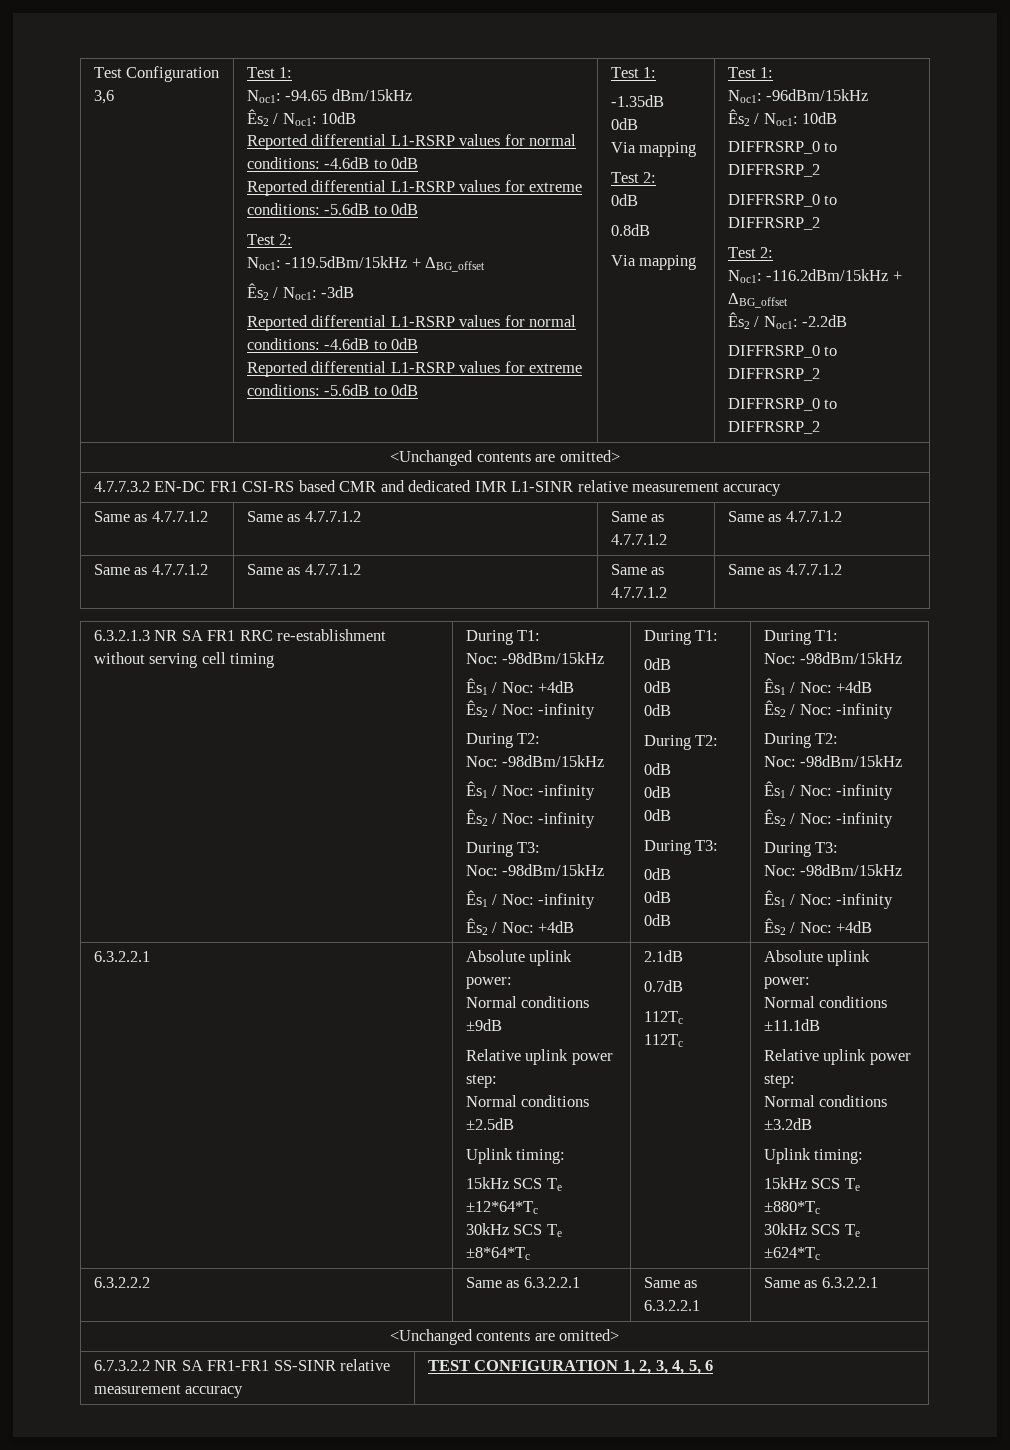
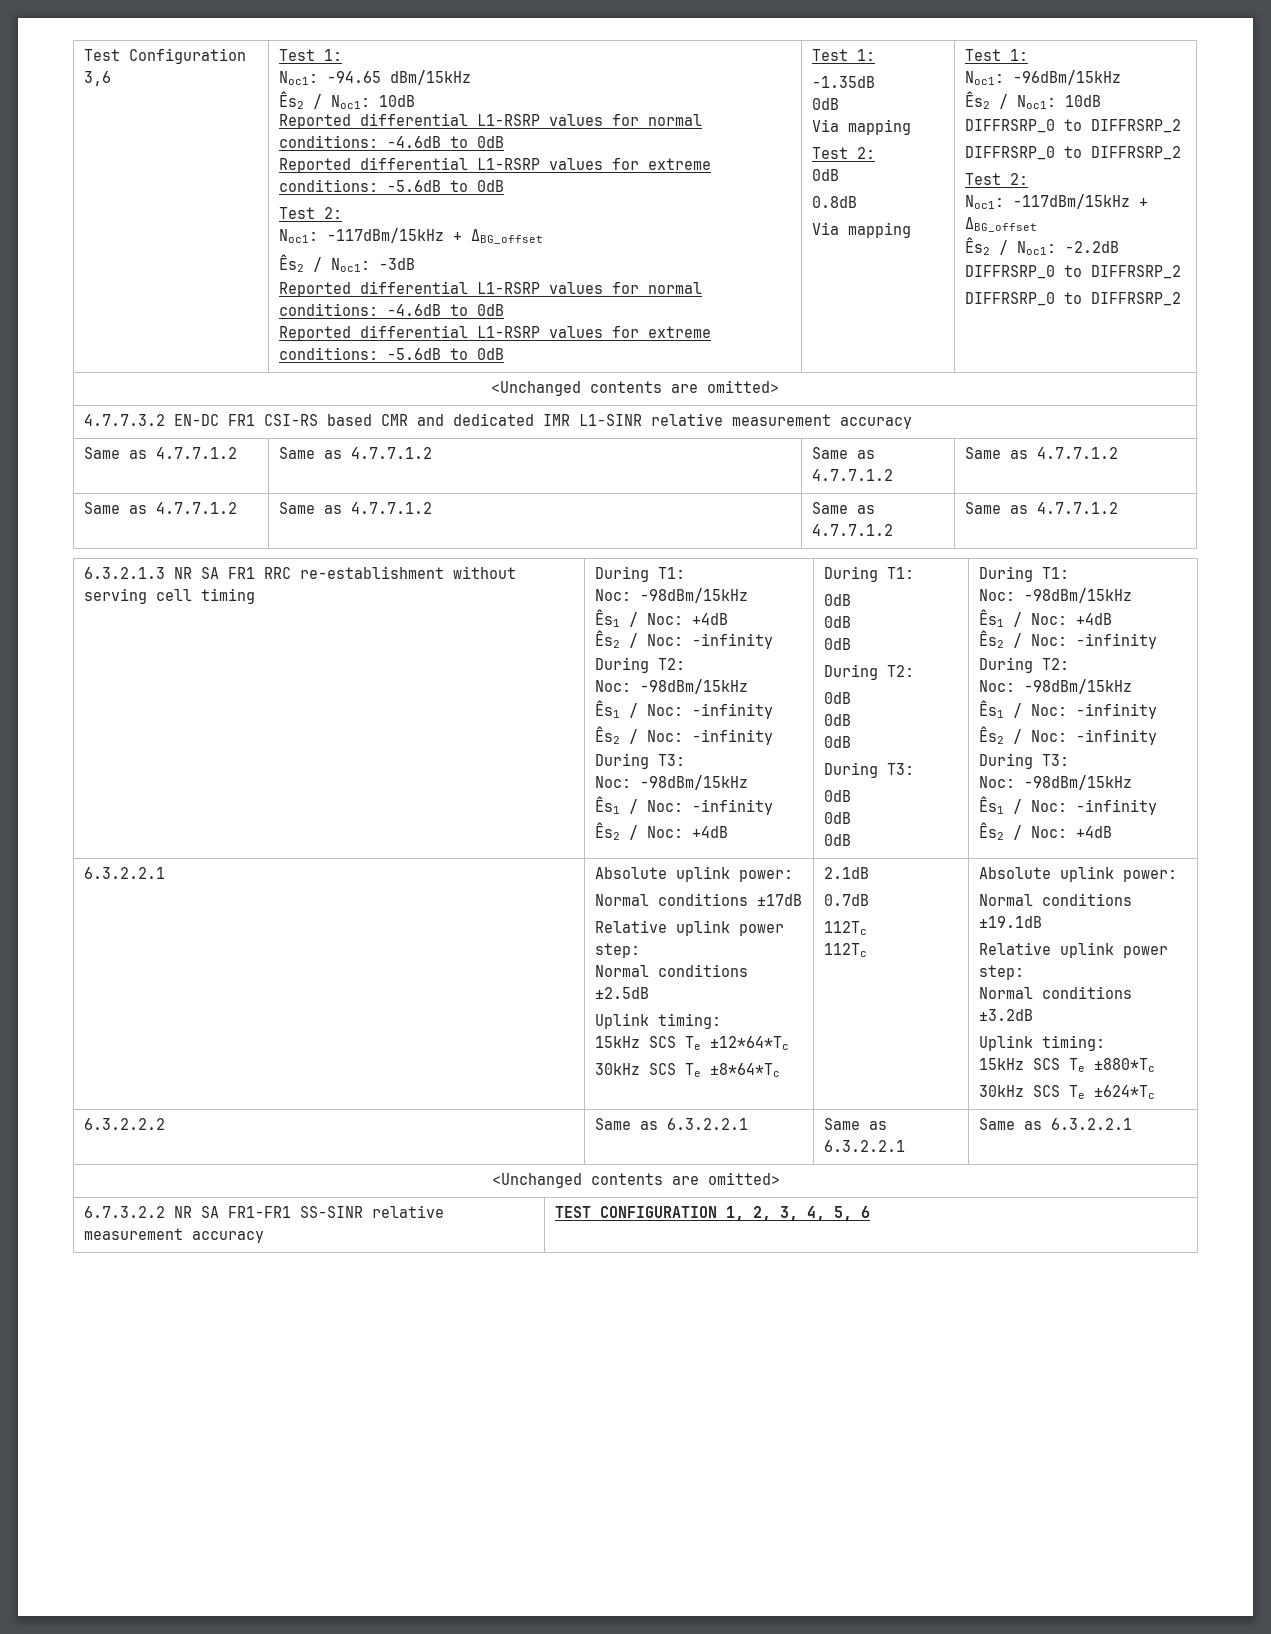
[285,256,408,268] -119.5dBm/15kHz -> [326,228,444,243] -117dBm/15kHz
[766,269,889,281] -116.2dBm/15kHz -> [1012,194,1130,209] -117dBm/15kHz
[466,1019,503,1031] ±9dB -> [756,894,802,906] ±17dB
[764,1019,821,1031] ±11.1dB -> [978,916,1042,928] ±19.1dB

